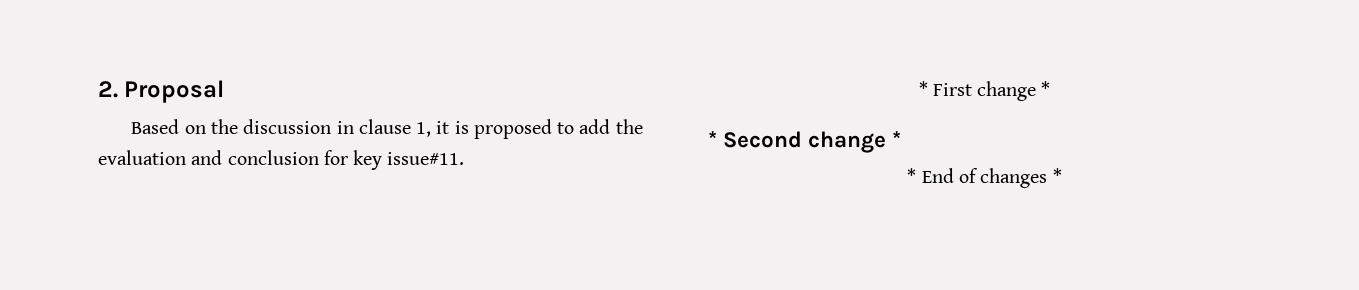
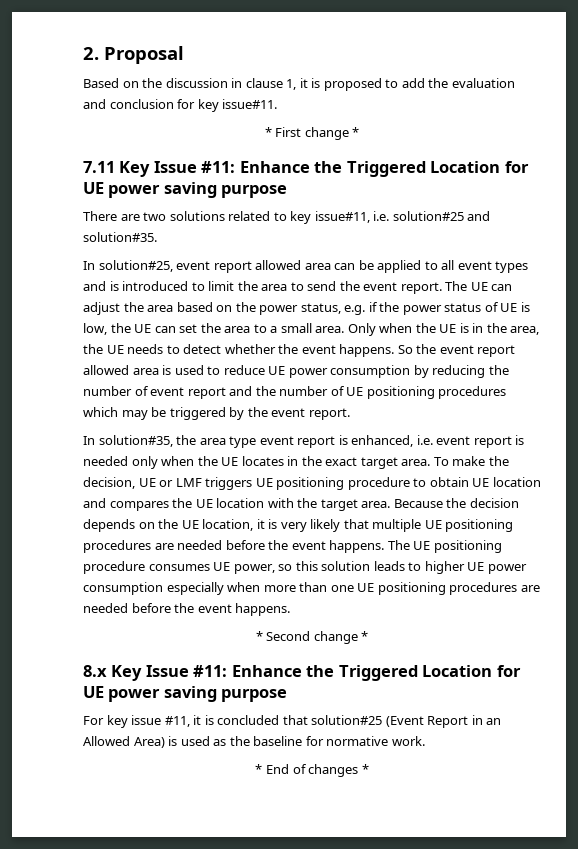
[708,131,902,153] * Second change * -> [83,161,529,177] [83,182,288,198] [83,211,491,224] [83,232,157,242] [83,260,529,273] [83,281,513,294] [83,302,530,315] [83,323,540,336] [83,344,516,357] [83,365,509,378] [83,386,507,399] [83,407,350,420] [83,435,525,448] [83,456,509,469] [83,477,541,490] [83,498,519,511] [83,519,514,532] [83,540,502,553] [83,561,527,574] [83,582,540,595] [83,603,291,616] [255,631,369,644] [83,665,521,681] [83,686,288,702] [83,715,502,728] [83,736,425,748] 7.11 Key Issue #11: Enhance the Triggered Location for UE power saving purpose // There are two solutions related to key issue#11, i.e. solution#25 and solution#35. // In solution#25, event report allowed area can be applied to all event types and is introduced to limit the area to send the event report. The UE can adjust the area based on the power status, e.g. if the power status of UE is low, the UE can set the area to a small area. Only when the UE is in the area, the UE needs to detect whether the event happens. So the event report allowed area is used to reduce UE power consumption by reducing the number of event report and the number of UE positioning procedures which may be triggered by the event report. // In solution#35, the area type event report is enhanced, i.e. event report is needed only when the UE locates in the exact target area. To make the decision, UE or LMF triggers UE positioning procedure to obtain UE location and compares the UE location with the target area. Because the decision depends on the UE location, it is very likely that multiple UE positioning procedures are needed before the event happens. The UE positioning procedure consumes UE power, so this solution leads to higher UE power consumption especially when more than one UE positioning procedures are needed before the event happens. // * Second change * // 8.x Key Issue #11: Enhance the Triggered Location for UE power saving purpose // For key issue #11, it is concluded that solution#25 (Event Report in an Allowed Area) is used as the baseline for normative work.

